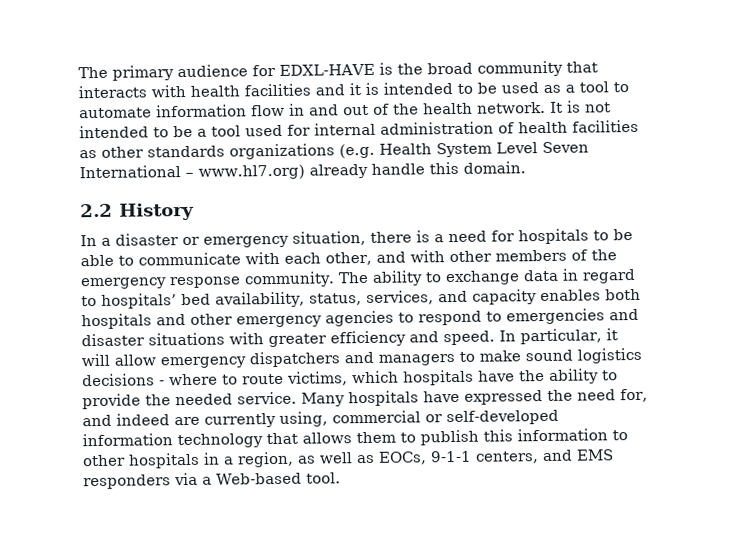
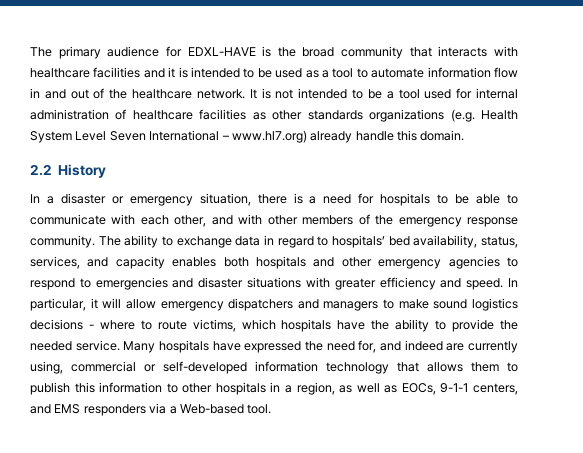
[190,85,240,97] health -> [30,68,90,78] healthcare
[423,102,473,115] health -> [132,89,193,99] healthcare
[518,121,568,134] health -> [132,110,193,120] healthcare

